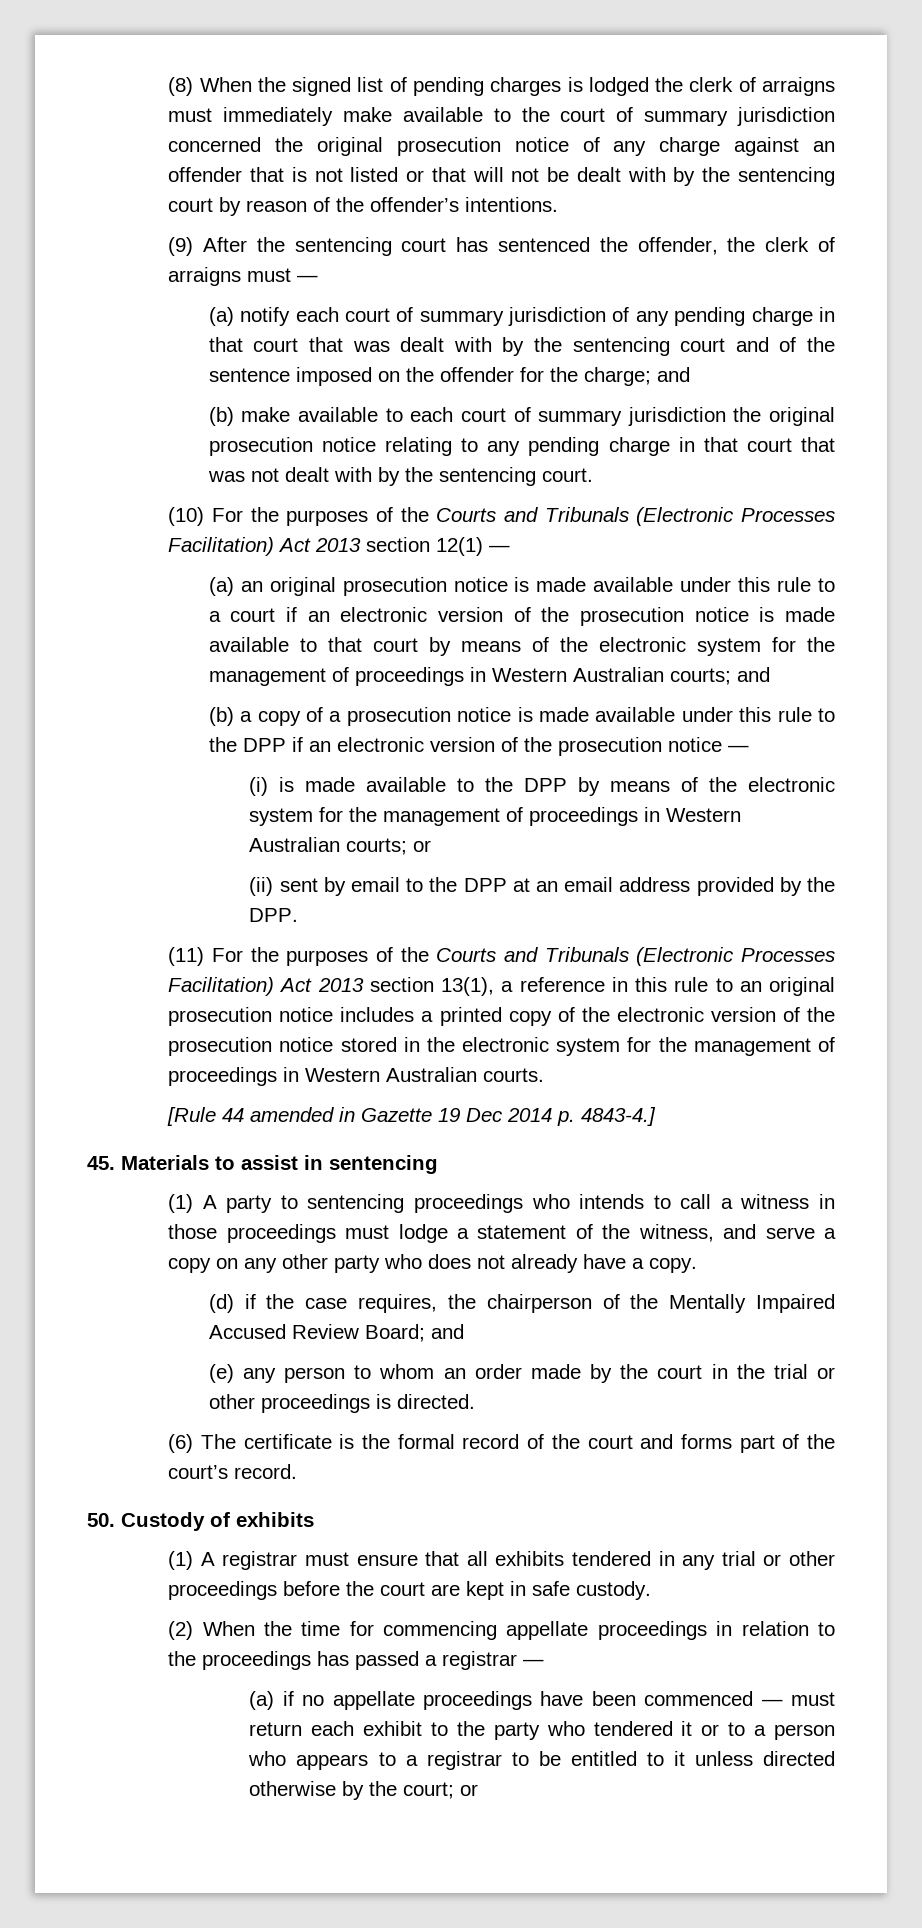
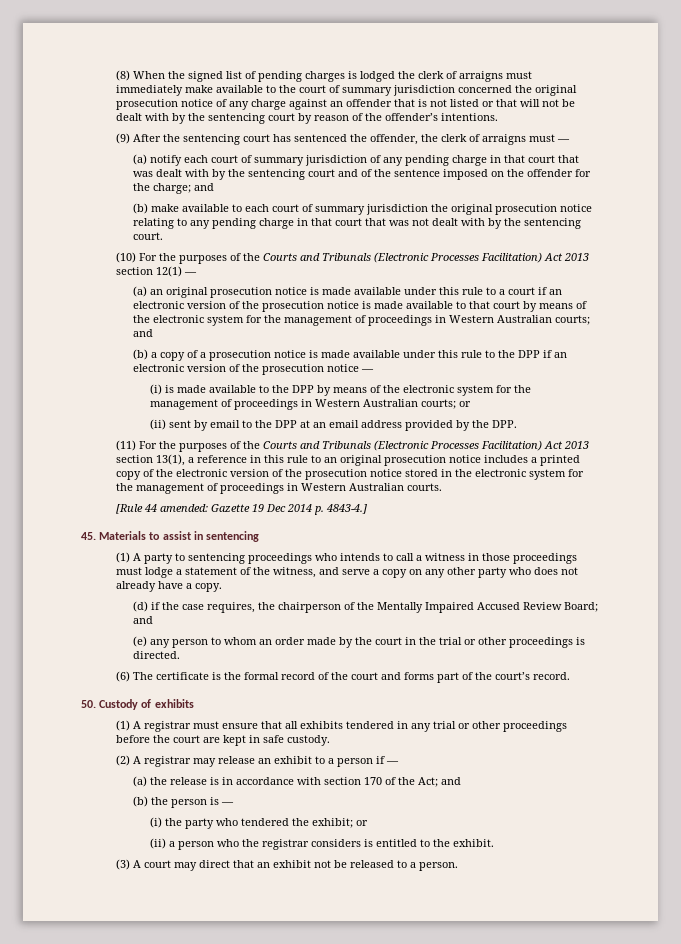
[250,1107,356,1122] amended in -> [159,504,208,512] amended:
[202,1621,836,1640] [168,1651,545,1670] [249,1691,836,1710] [249,1721,449,1736] When the time for commencing appellate proceedings in relation to the proceedings has passed a registrar — // (a) if no appellate proceedings have been commenced — must return each exhibit to -> [132,756,399,767] [132,776,461,787] [132,796,234,808] [150,817,163,828] A registrar may release an exhibit to a person if — // (a) the release is in accordance with section 170 of the Act; and // (b) the person is — // (i)
[681,1721,746,1736] it or to -> [292,818,369,828] [150,838,167,849] the exhibit; or // (ii)
[296,1751,835,1770] [249,1781,479,1800] appears to a registrar to be entitled to it unless directed otherwise by the court; or -> [242,839,495,850] [115,859,458,871] the registrar considers is entitled to the exhibit. // (3) A court may direct that an exhibit not be released to a person.

